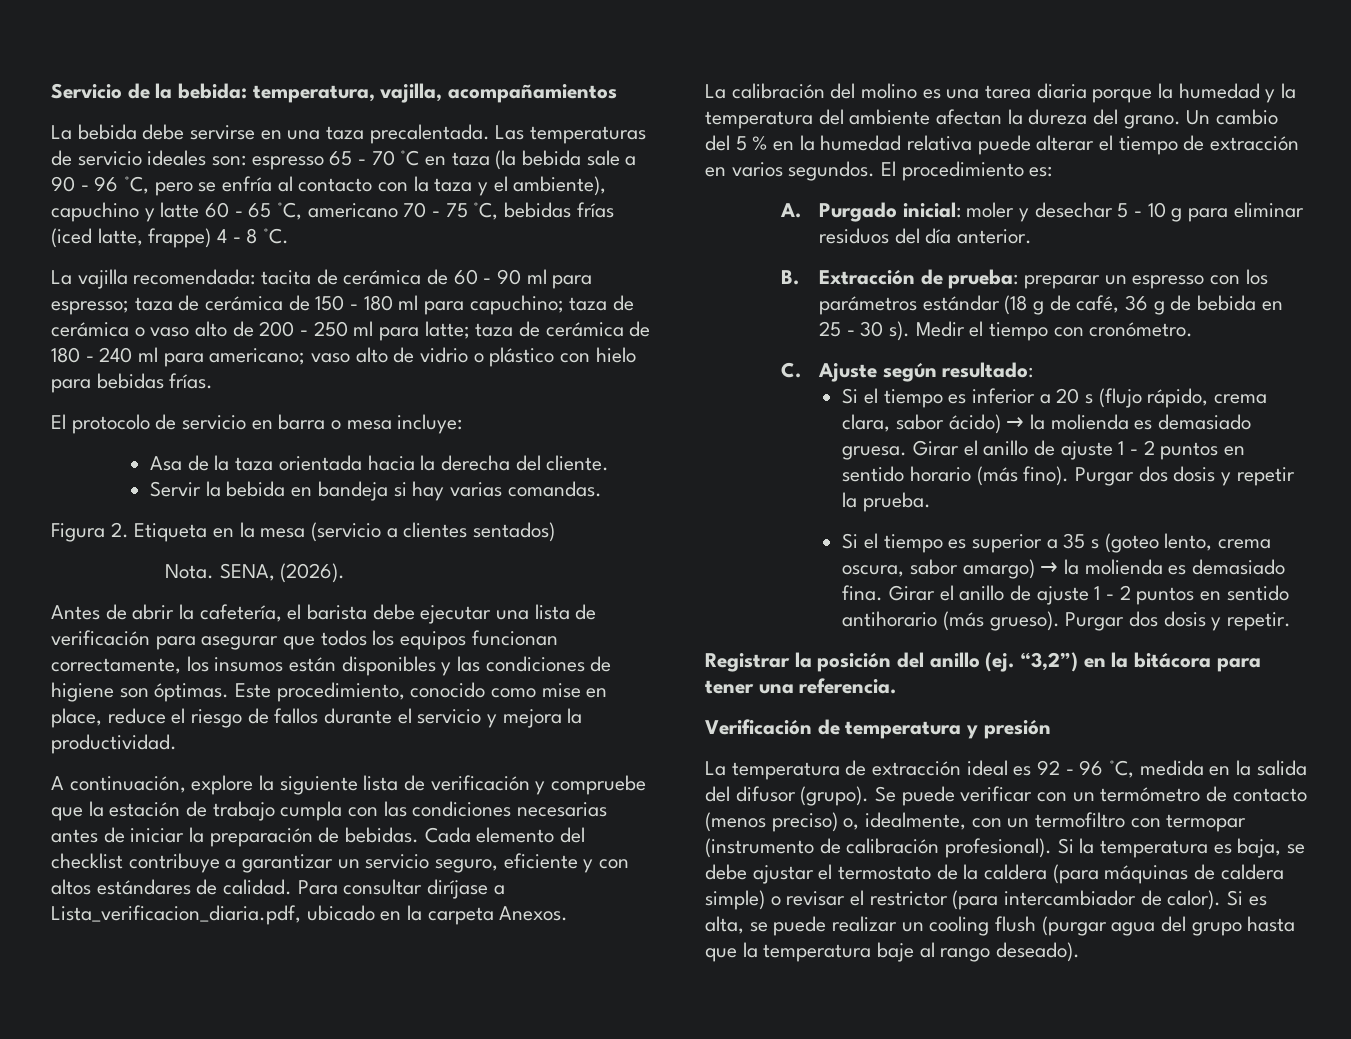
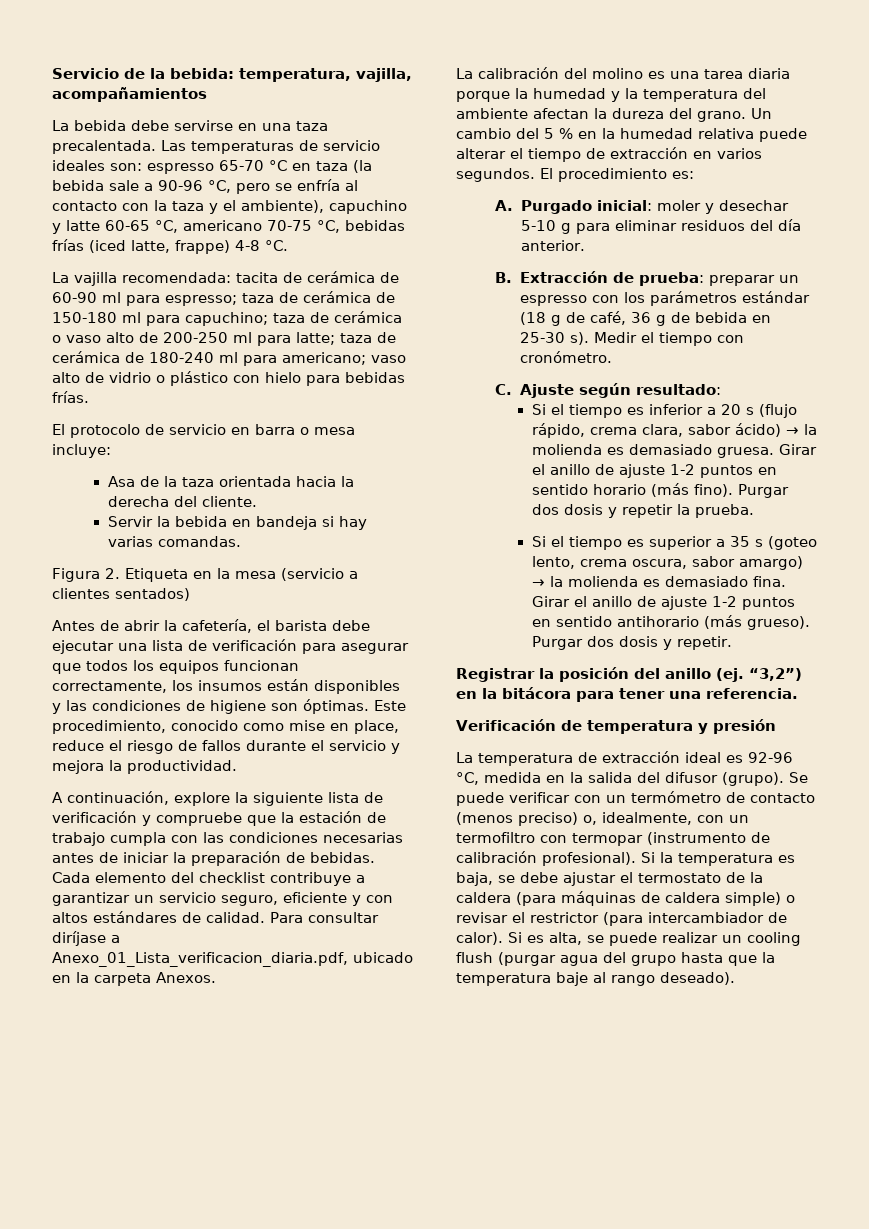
[329,150,395,166] 65 - 70 -> [219,160,264,171] 65-70
[51,176,119,192] 90 - 96 -> [158,180,203,191] 90-96
[205,202,468,220] 60 - 65 °C, americano 70 - 75 -> [105,220,312,233] 60-65 °C, americano 70-75
[217,228,258,244] 4 - 8 -> [235,240,260,251] 4-8
[453,269,522,285] 60 - 90 -> [52,292,97,303] 60-90
[315,295,393,311] 150 - 180 -> [52,312,117,323] 150-180
[259,321,348,337] 200 - 250 -> [163,332,228,343] 200-250
[51,347,133,363] 180 - 240 -> [149,352,214,363] 180-240
[165,563,346,583] // Nota. SENA, (2026). -> (190, 594) none
[51,905,301,925] Lista_verificacion_diaria.pdf, -> [52,952,348,967] Anexo_01_Lista_verificacion_diaria.pdf,
[1117,202,1166,218] 5 - 10 -> [520,220,556,231] 5-10
[819,321,884,337] 25 - 30 -> [519,332,565,343] 25-30
[1118,440,1155,455] 1 - 2 -> [669,464,695,475] 1-2
[1094,585,1131,600] 1 - 2 -> [711,596,737,607] 1-2
[1037,760,1104,776] 92 - 96 -> [748,752,793,763] 92-96

